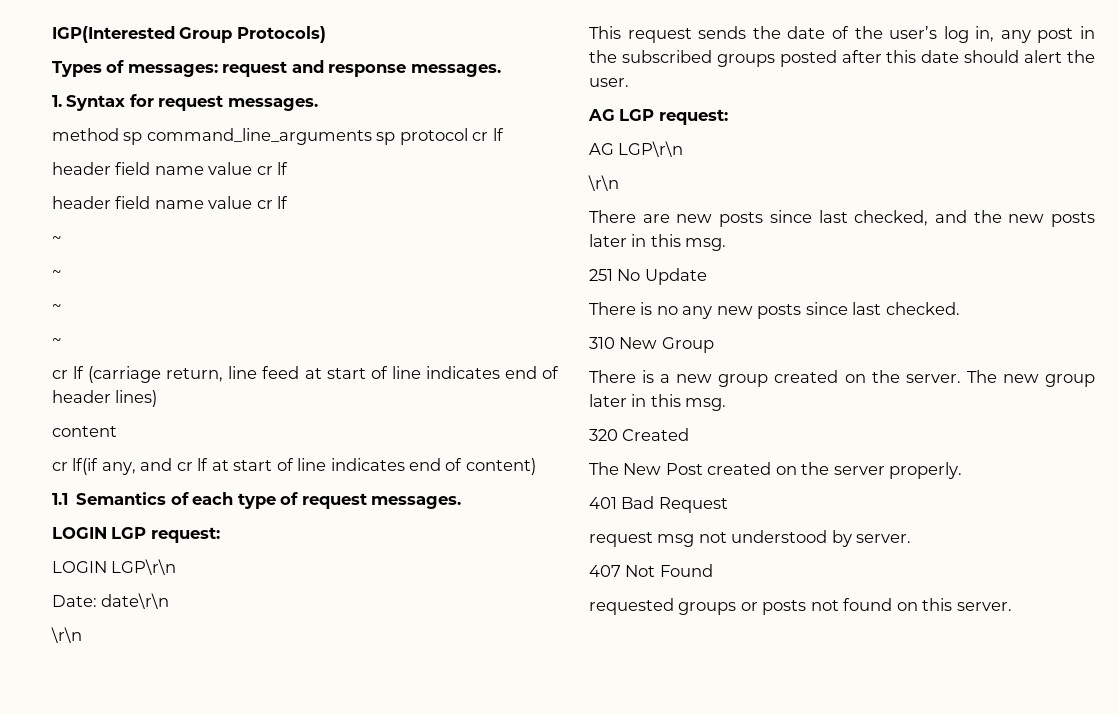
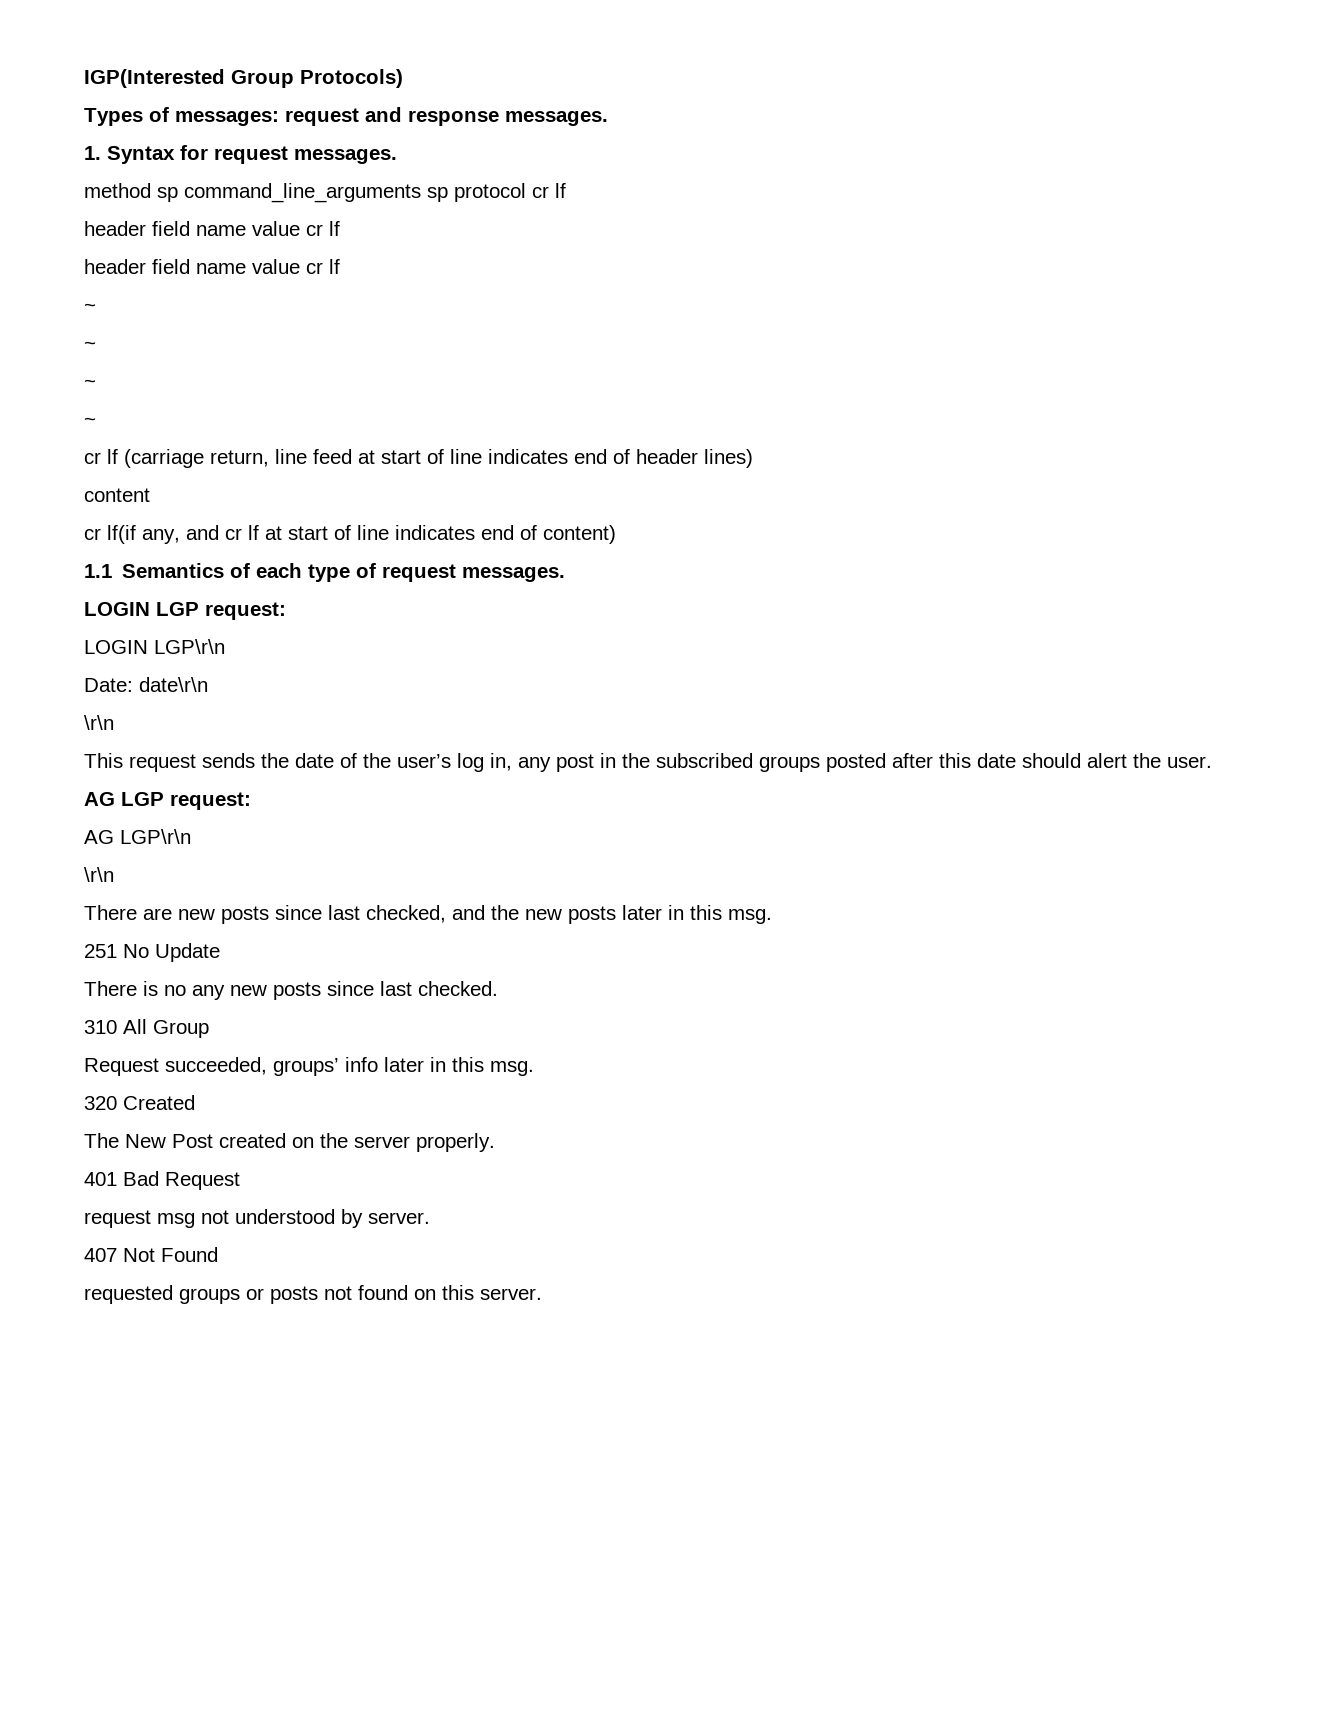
[619,337,658,349] New -> [123,1019,147,1034] All
[589,370,1095,387] There is a new group created on the server. The new group -> [84,1057,378,1076] Request succeeded, groups’ info

